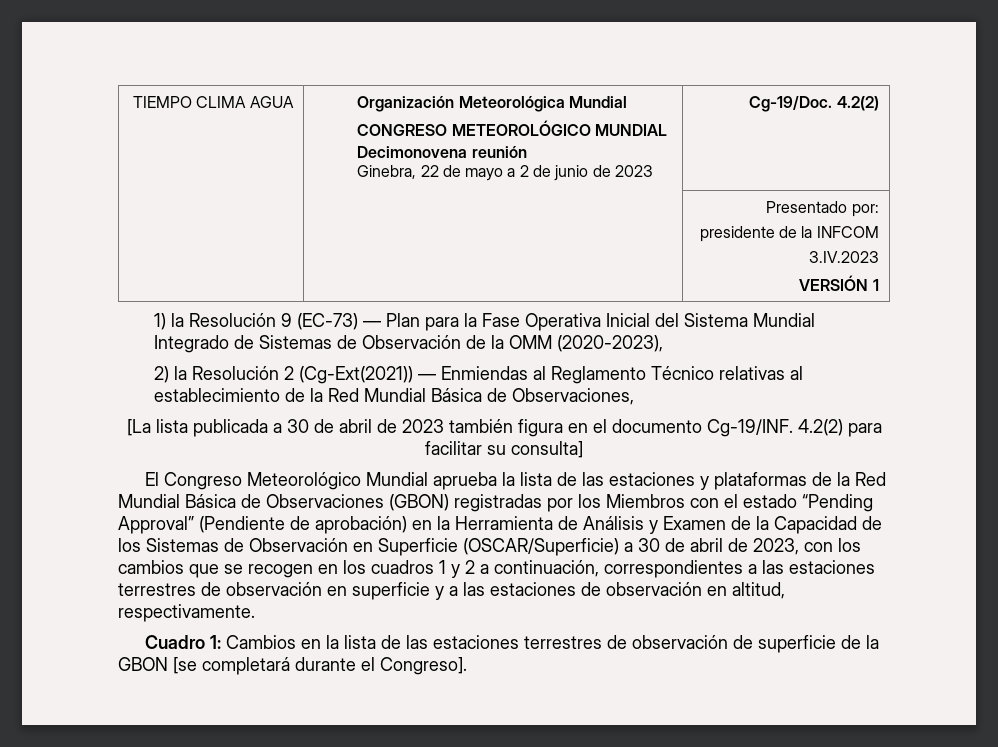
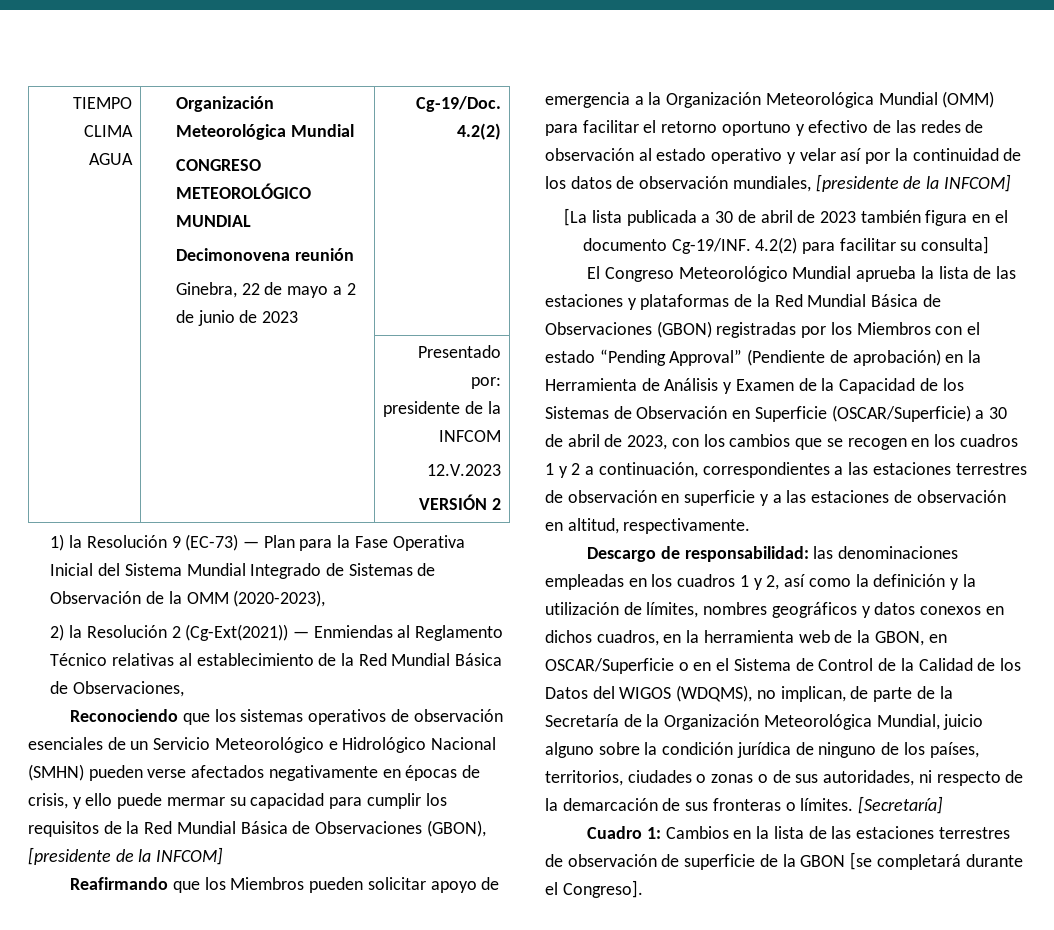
[808,251,879,263] 3.IV.2023 -> [426,464,501,476] 12.V.2023
[872,279,879,291] 1 -> [491,498,501,510] 2
(634, 396) none -> [70,709,503,725] [28,737,497,753] [28,764,481,781] [28,793,447,809] [28,820,486,837] [28,847,224,865] [70,877,500,893] [545,91,995,108] [545,120,984,136] [545,148,1022,164] [545,174,1011,192] // Reconociendo que los sistemas operativos de observación esenciales de un Servicio Meteorológico e Hidrológico Nacional (SMHN) pueden verse afectados negativamente en épocas de crisis, y ello puede mermar su capacidad para cumplir los requisitos de la Red Mundial Básica de Observaciones (GBON), [presidente de la INFCOM] // Reafirmando que los Miembros pueden solicitar apoyo de emergencia a la Organización Meteorológica Mundial (OMM) para facilitar el retorno oportuno y efectivo de las redes de observación al estado operativo y velar así por la continuidad de los datos de observación mundiales, [presidente de la INFCOM]
(255, 613) none -> [587,546,959,562] [545,574,976,590] [545,602,1004,618] [545,630,947,646] [545,658,1021,674] [545,685,953,702] [545,714,984,730] [545,742,979,758] [545,770,1024,786] [545,796,944,814] // Descargo de responsabilidad: las denominaciones empleadas en los cuadros 1 y 2, así como la definición y la utilización de límites, nombres geográficos y datos conexos en dichos cuadros, en la herramienta web de la GBON, en OSCAR/Superficie o en el Sistema de Control de la Calidad de los Datos del WIGOS (WDQMS), no implican, de parte de la Secretaría de la Organización Meteorológica Mundial, juicio alguno sobre la condición jurídica de ninguno de los países, territorios, ciudades o zonas o de sus autoridades, ni respecto de la demarcación de sus fronteras o límites. [Secretaría]

